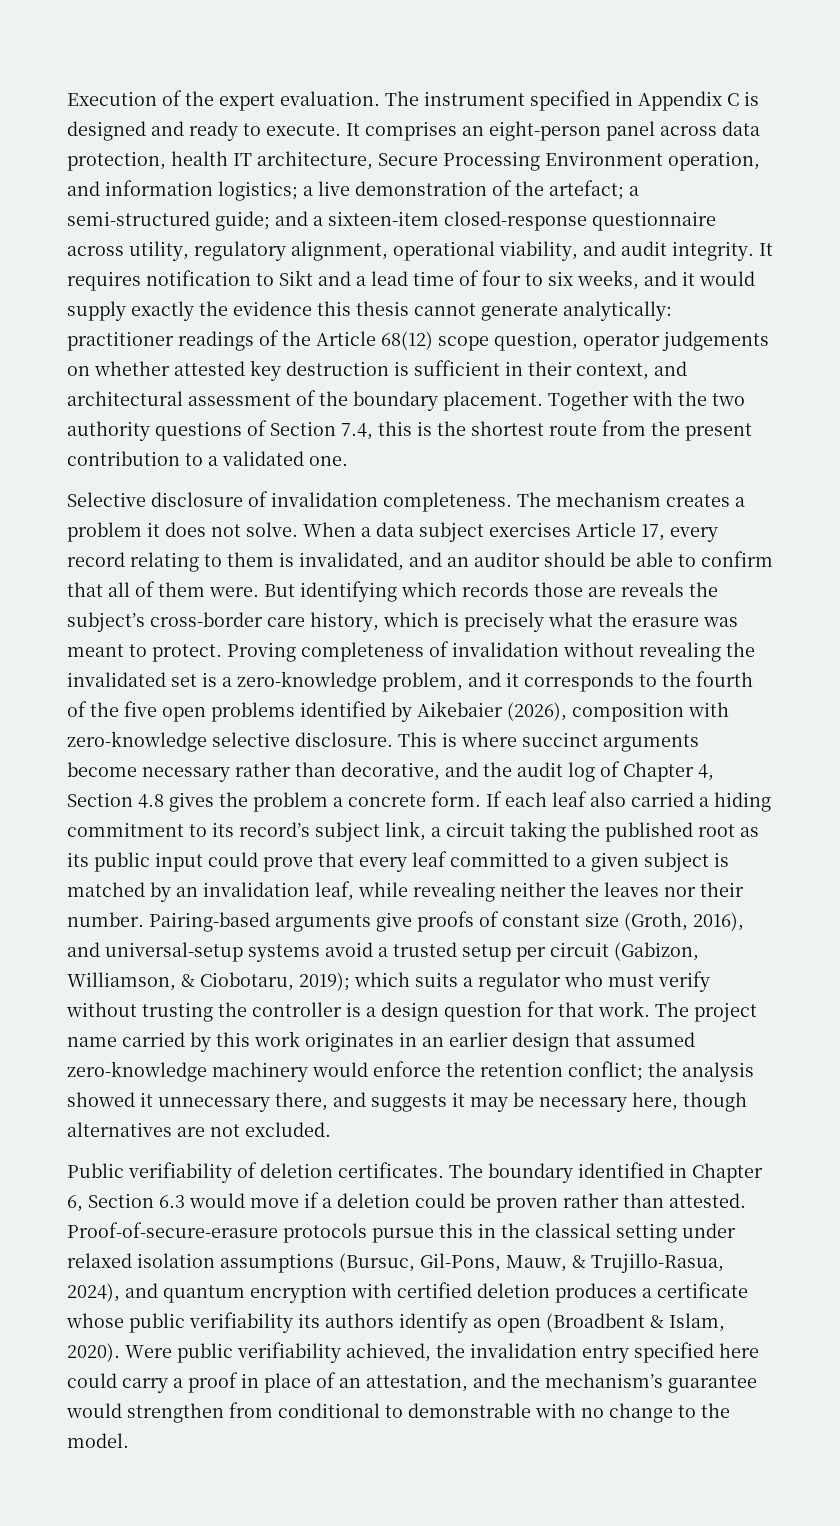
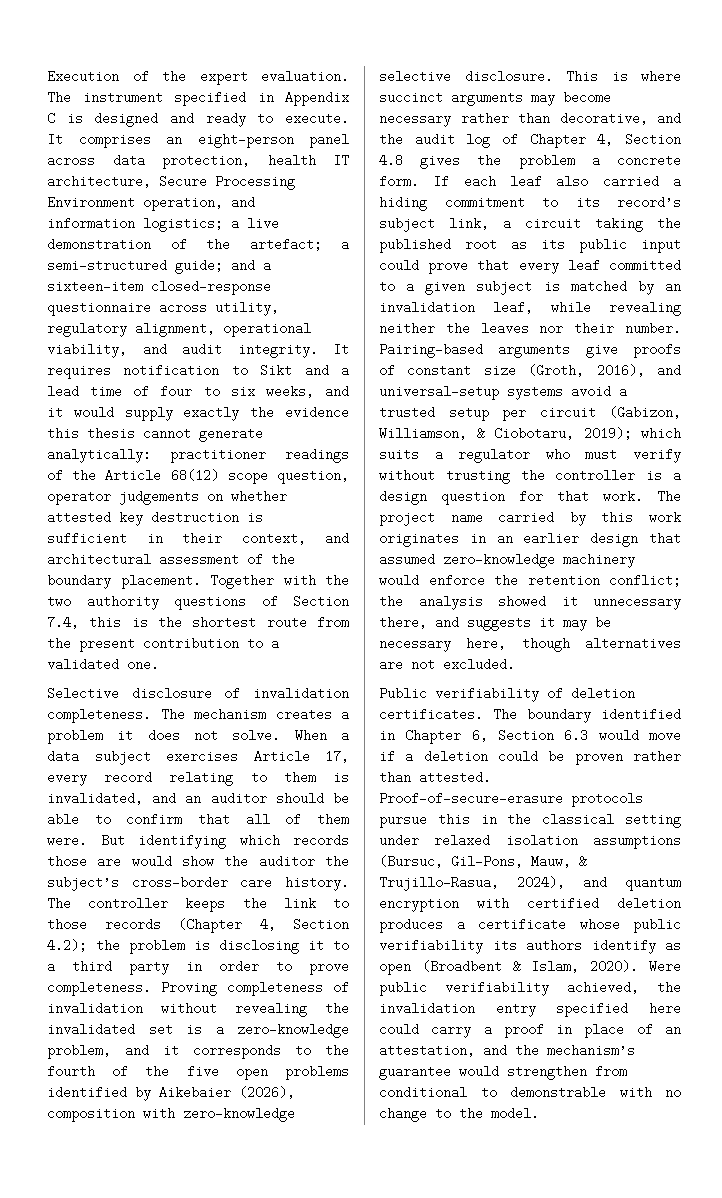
[621,582,718,597] [67,612,738,632] [67,644,222,662] reveals the subject’s cross-border care history, which is precisely what the erasure was meant to protect. -> [131,855,349,868] [47,876,349,891] [47,897,349,912] [47,918,349,933] [47,939,349,954] [47,960,349,975] [47,981,151,996] would show the auditor the subject’s cross-border care history. The controller keeps the link to those records (Chapter 4, Section 4.2); the problem is disclosing it to a third party in order to prove completeness.
(699, 743) none -> [531,91,555,106] may

